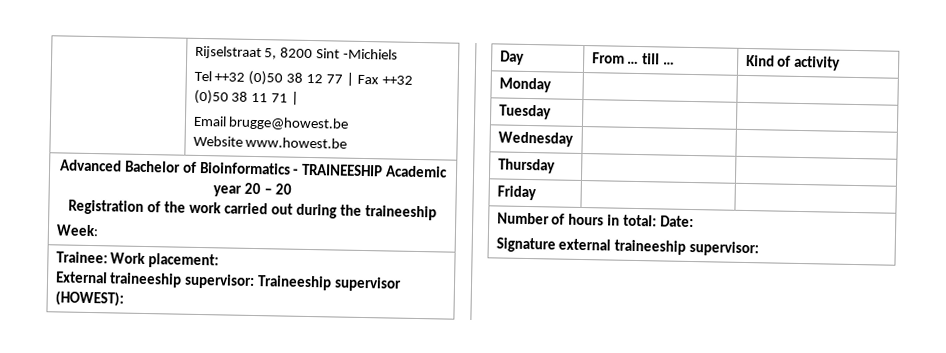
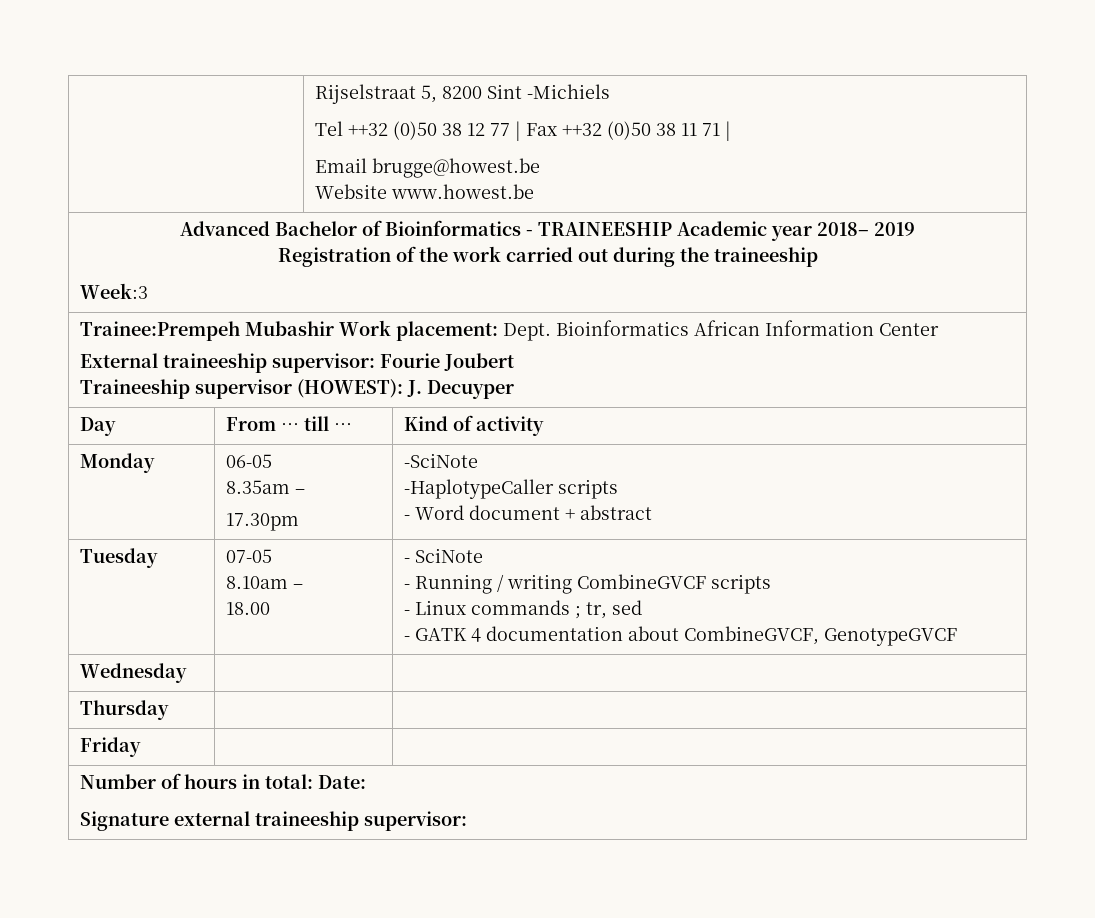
[244,182,292,195] 20 – 20 -> [816,222,915,236] 2018– 2019
[55,224,99,237] [55,251,108,264] Week: // Trainee: -> [80,283,149,299] [80,321,335,341] Week:3 // Trainee:Prempeh Mubashir
(220, 261) none -> [503,320,940,341] Dept. Bioinformatics African Information Center
(256, 281) none -> [380,353,515,371] Fourie Joubert //
(124, 298) none -> [407,380,515,399] J. Decuyper
[498,104,552,120] | // Tuesday | | -> [226,454,273,468] [226,480,306,494] [226,513,300,531] [404,453,479,468] [404,479,619,499] [404,505,653,520] [80,548,159,568] [226,549,273,563] [226,576,304,589] [226,602,271,615] [404,548,484,563] [404,574,772,594] [404,600,643,619] [404,626,958,646] 06-05 // 8.35am – // 17.30pm | -SciNote // -HaplotypeCaller scripts // - Word document + abstract // Tuesday | 07-05 // 8.10am – // 18.00 | - SciNote // - Running / writing CombineGVCF scripts // - Linux commands ; tr, sed // - GATK 4 documentation about CombineGVCF, GenotypeGVCF

